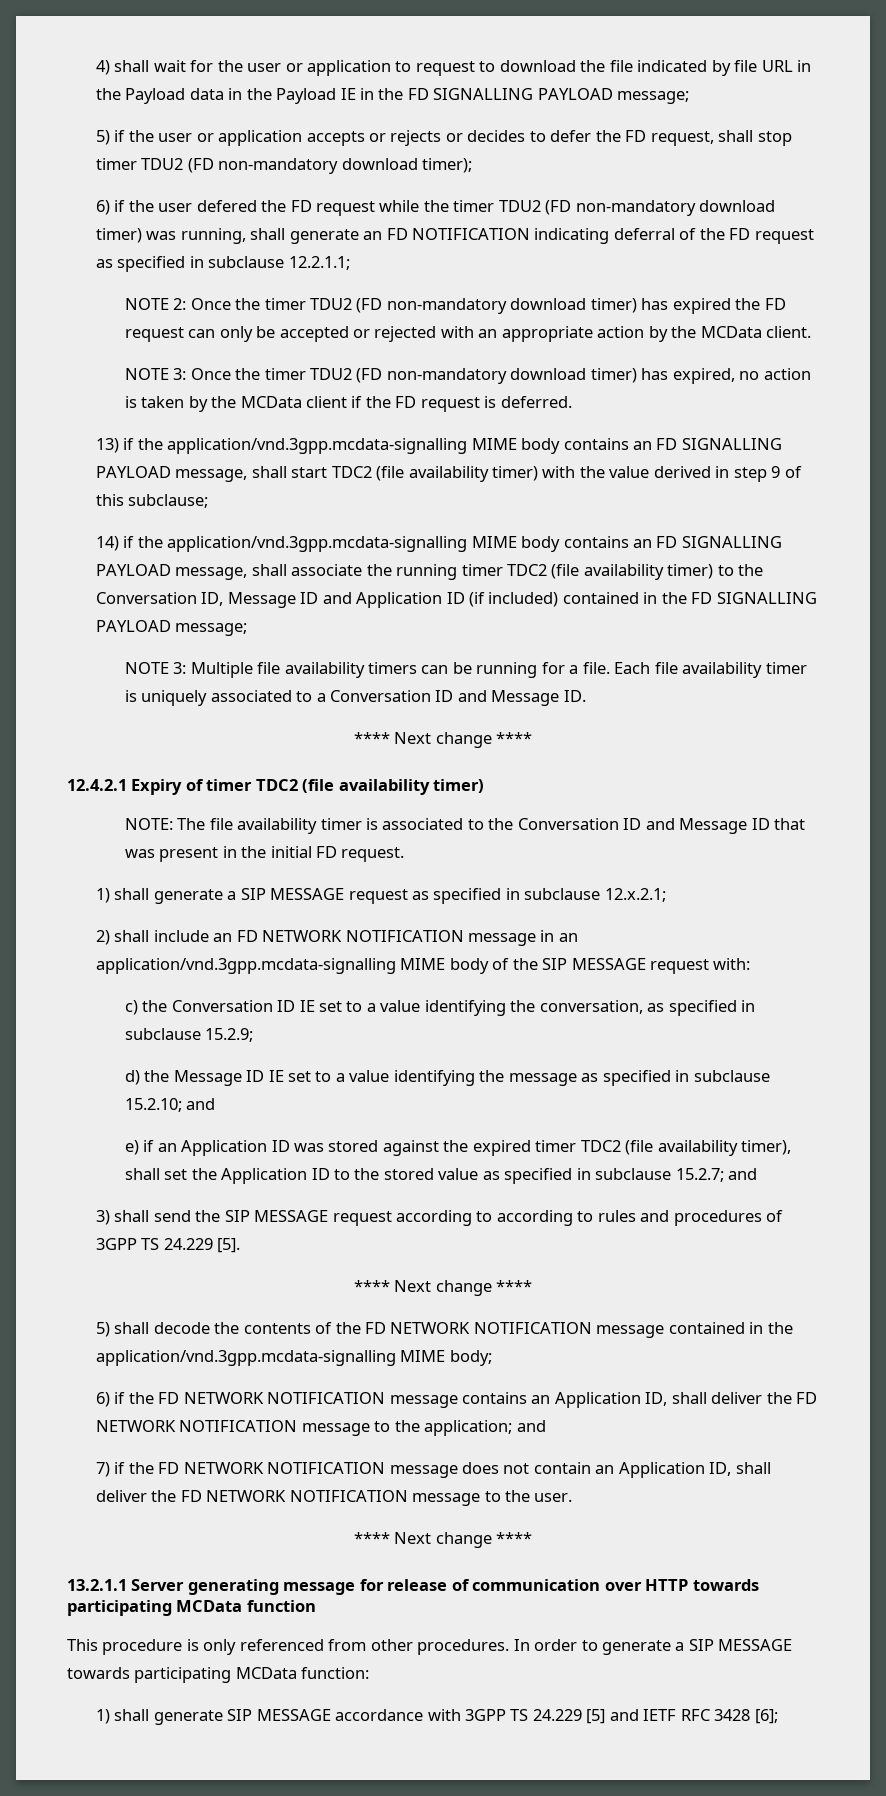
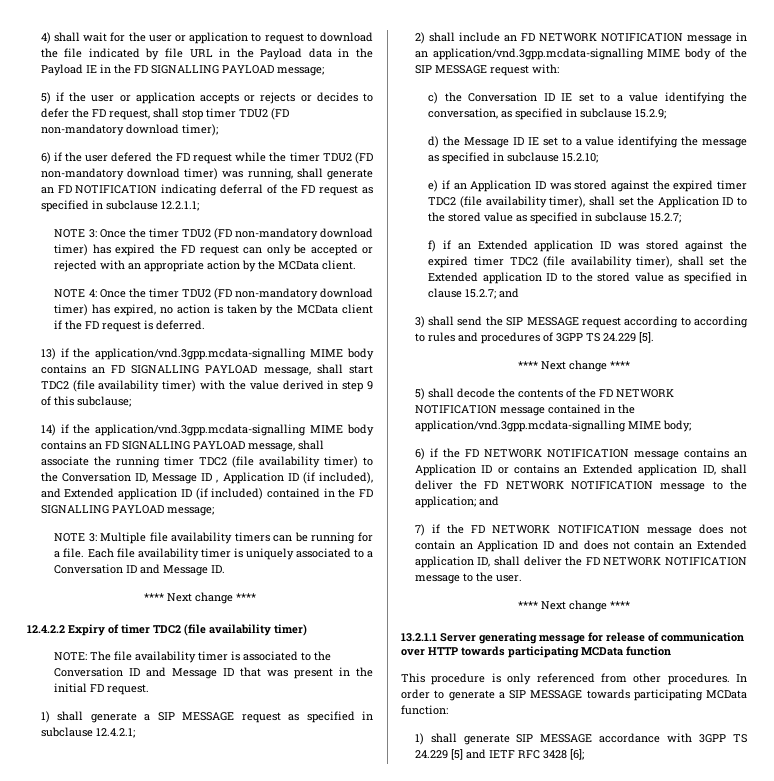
[173,298,187,310] 2: -> [88,229,97,238] 3:
[173,368,187,380] 3: -> [88,289,97,297] 4:
[322,592,443,608] and Application -> [216,472,374,484] [40,488,178,500] , Application ID (if included), and Extended application
[67,779,127,791] 12.4.2.1 -> [27,625,65,633] 12.4.2.2
[604,888,666,902] 12.x.2.1; -> [95,728,135,738] 12.4.2.1;
[186,1098,216,1110] and -> (599, 158) none
(724, 1175) none -> [428,240,747,252] [428,256,748,268] [428,272,747,284] [428,288,497,299] // f) if an Extended application ID was stored against the expired timer TDC2 (file availability timer), shall set the Extended application ID to the stored value as specified in clause 15.2.7;
(641, 1400) none -> [481,464,698,476] ID or contains an Extended application
(705, 1470) none -> [543,540,747,550] [414,556,474,568] ID and does not contain an Extended application

